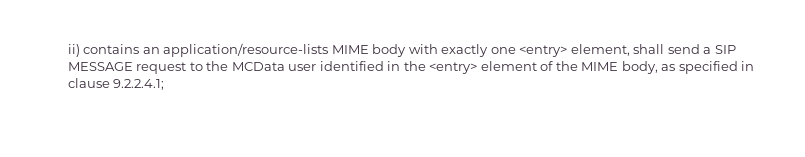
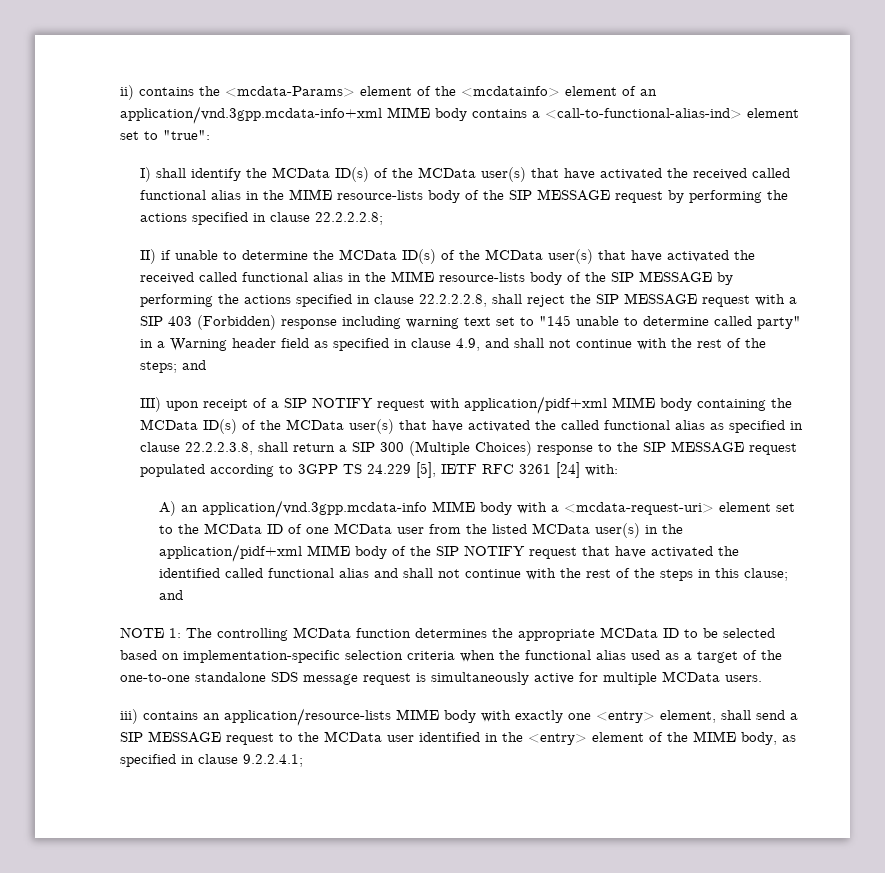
(140, 49) none -> [199,86,658,97] [120,106,800,124] [120,130,211,140] [139,167,790,182] [139,189,788,203] [139,212,383,225] [139,249,755,264] [139,271,733,285] [139,293,797,307] [139,315,801,330] [139,338,766,351] [139,360,206,373] [139,396,792,414] [139,419,803,434] [139,441,797,456] [139,462,618,478] [159,500,796,518] [159,523,684,538] [159,544,740,562] [159,568,789,581] [159,590,184,600] [120,627,776,641] [120,650,783,663] [120,671,763,685] [120,709,199,724] the <mcdata-Params> element of the <mcdatainfo> element of an application/vnd.3gpp.mcdata-info+xml MIME body contains a <call-to-functional-alias-ind> element set to "true": // I) shall identify the MCData ID(s) of the MCData user(s) that have activated the received called functional alias in the MIME resource-lists body of the SIP MESSAGE request by performing the actions specified in clause 22.2.2.2.8; // II) if unable to determine the MCData ID(s) of the MCData user(s) that have activated the received called functional alias in the MIME resource-lists body of the SIP MESSAGE by performing the actions specified in clause 22.2.2.2.8, shall reject the SIP MESSAGE request with a SIP 403 (Forbidden) response including warning text set to "145 unable to determine called party" in a Warning header field as specified in clause 4.9, and shall not continue with the rest of the steps; and // III) upon receipt of a SIP NOTIFY request with application/pidf+xml MIME body containing the MCData ID(s) of the MCData user(s) that have activated the called functional alias as specified in clause 22.2.2.3.8, shall return a SIP 300 (Multiple Choices) response to the SIP MESSAGE request populated according to 3GPP TS 24.229 [5], IETF RFC 3261 [24] with: // A) an application/vnd.3gpp.mcdata-info MIME body with a <mcdata-request-uri> element set to the MCData ID of one MCData user from the listed MCData user(s) in the application/pidf+xml MIME body of the SIP NOTIFY request that have activated the identified called functional alias and shall not continue with the rest of the steps in this clause; and // NOTE 1: The controlling MCData function determines the appropriate MCData ID to be selected based on implementation-specific selection criteria when the functional alias used as a target of the one-to-one standalone SDS message request is simultaneously active for multiple MCData users. // iii) contains

